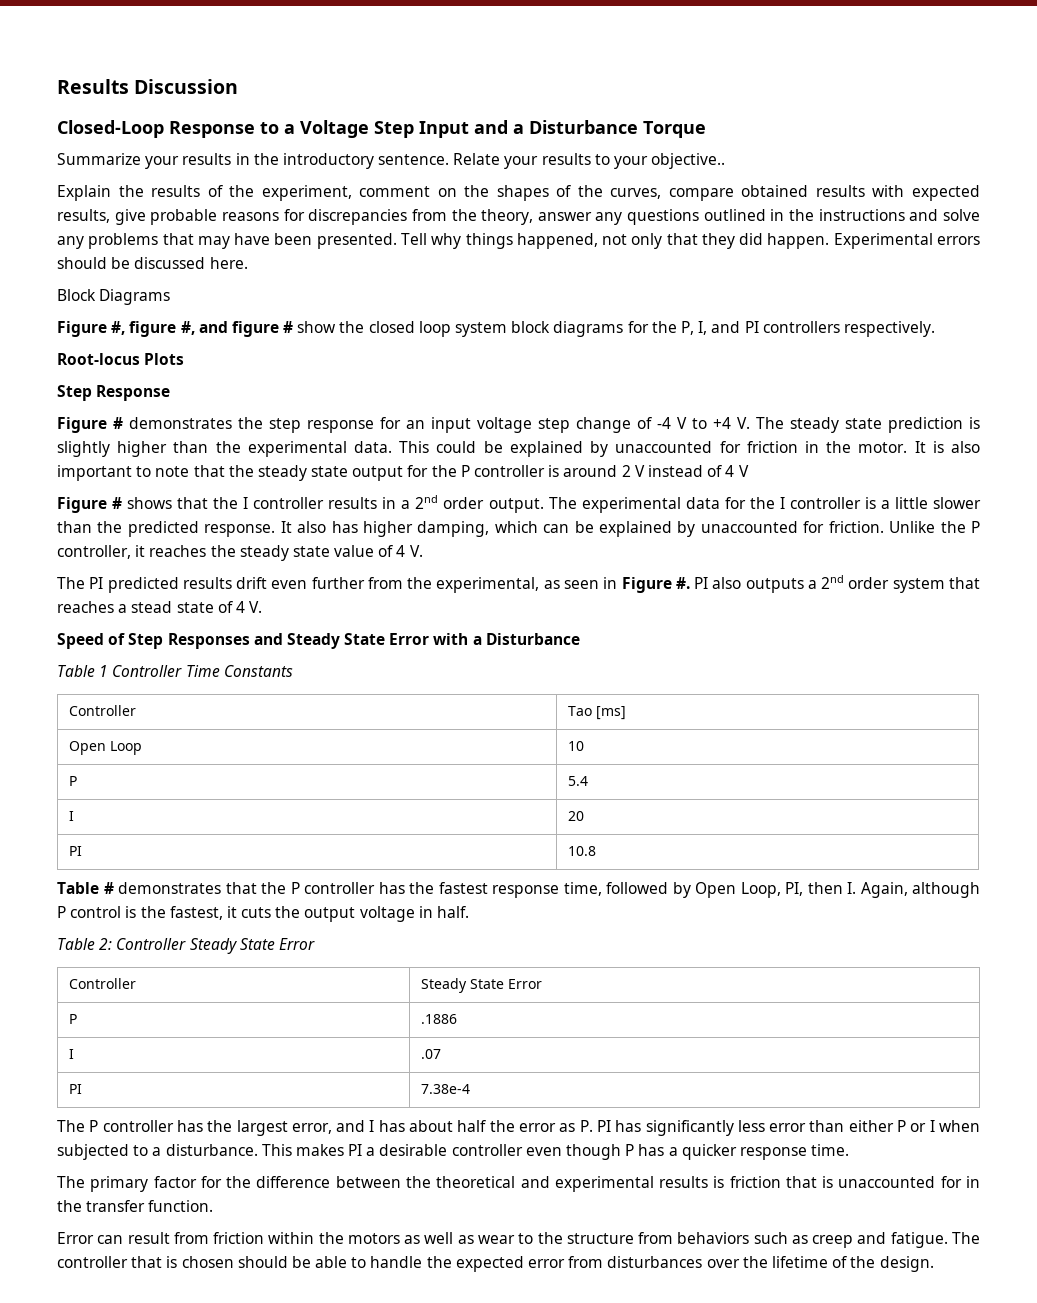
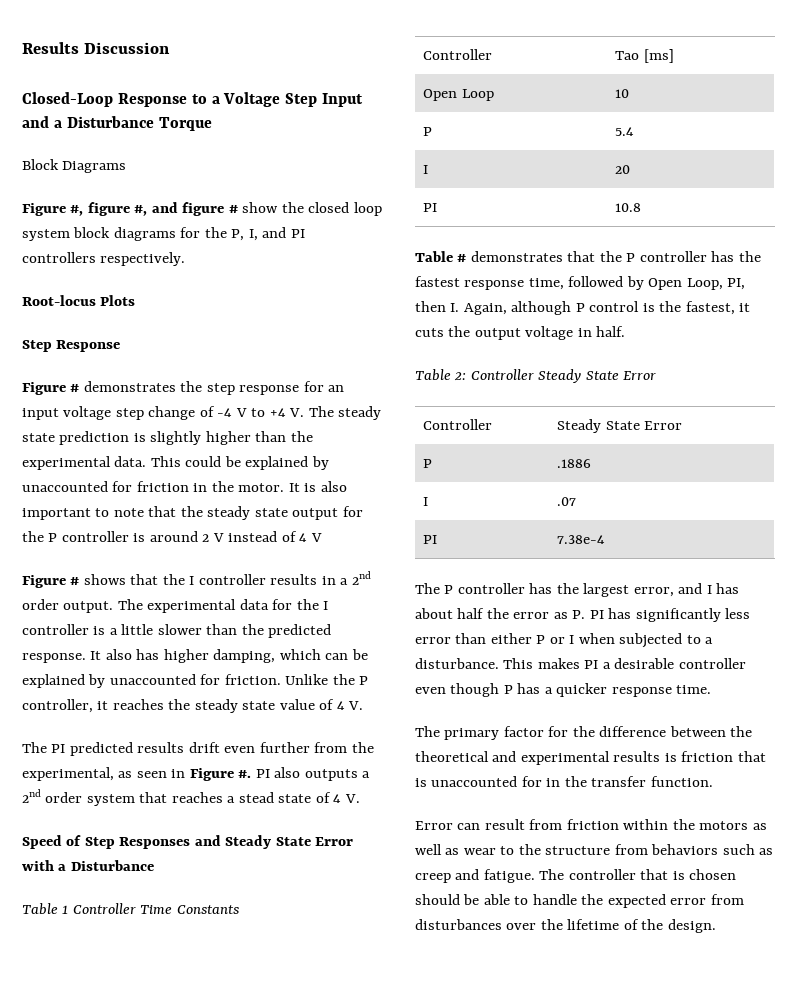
[57,153,726,169] [57,185,980,201] [57,209,980,225] [57,233,981,249] [57,257,248,269] // Summarize your results in the introductory sentence. Relate your results to your objective.. // Explain the results of the experiment, comment on the shapes of the curves, compare obtained results with expected results, give probable reasons for discrepancies from the theory, answer any questions outlined in the instructions and solve any problems that may have been presented. Tell why things happened, not only that they did happen. Experimental errors should be discussed here. -> (212, 124) none

